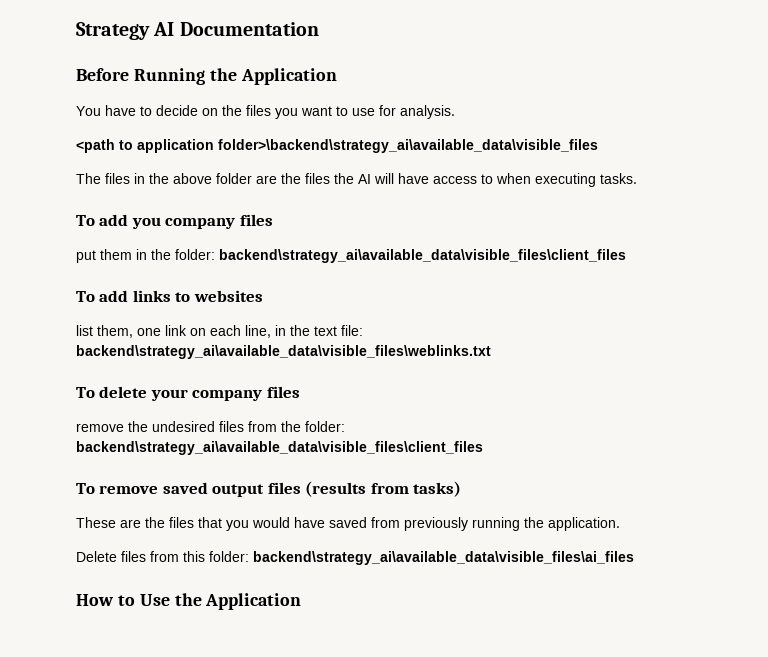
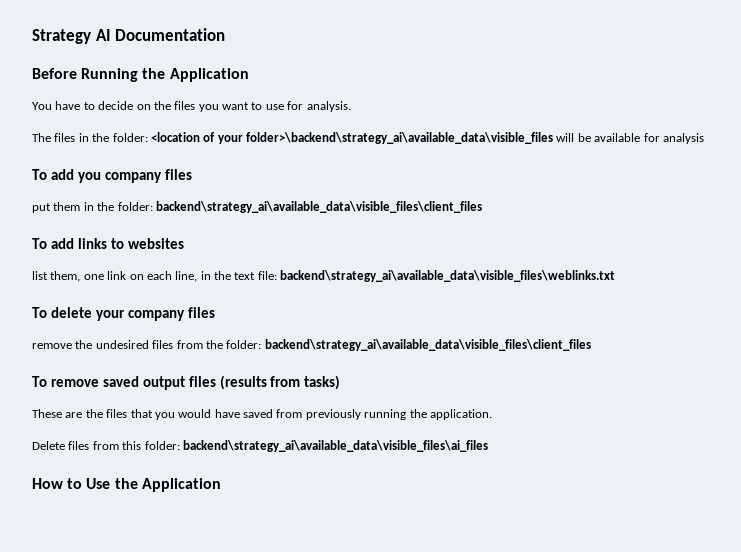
[76,139,598,153] // <path to application folder>\backend\strategy_ai\available_data\visible_files -> (351, 106) none
[173,173,637,187] above folder are the files the AI will have access to when executing tasks. -> [112,132,704,144] folder: <location of your folder>\backend\strategy_ai\available_data\visible_files will be available for analysis

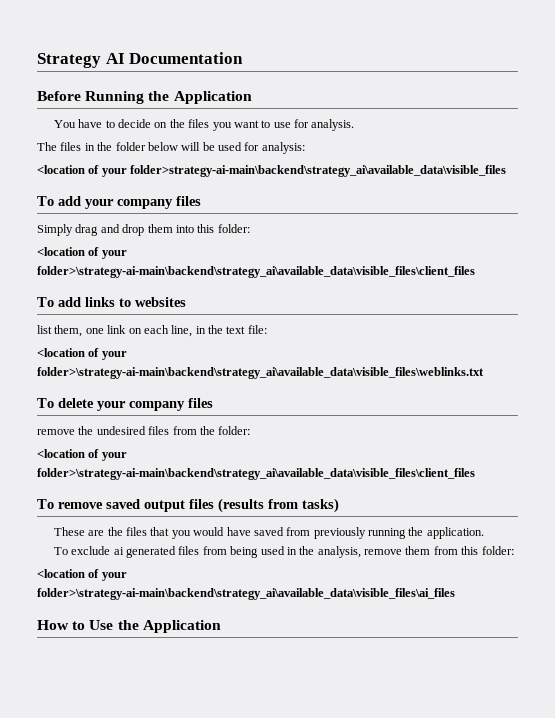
[112,132,704,144] [32,169,192,183] [32,201,482,213] folder: <location of your folder>\backend\strategy_ai\available_data\visible_files will be available for analysis // To add you company files // put them in the folder: backend\strategy_ai\available_data\visible_files\client_files -> [115,142,305,154] [37,165,507,177] [37,196,201,209] [37,224,250,236] [37,247,127,259] [37,266,475,278] folder below will be used for analysis: // <location of your folder>strategy-ai-main\backend\strategy_ai\available_data\visible_files // To add your company files // Simply drag and drop them into this folder: // <location of your folder>\strategy-ai-main\backend\strategy_ai\available_data\visible_files\client_files
[280,270,616,282] backend\strategy_ai\available_data\visible_files\weblinks.txt -> [37,348,127,360] [37,367,484,379] // <location of your folder>\strategy-ai-main\backend\strategy_ai\available_data\visible_files\weblinks.txt
[264,339,591,351] backend\strategy_ai\available_data\visible_files\client_files -> [37,449,127,461] [37,468,475,480] // <location of your folder>\strategy-ai-main\backend\strategy_ai\available_data\visible_files\client_files
[32,440,488,452] Delete files from this folder: backend\strategy_ai\available_data\visible_files\ai_files -> [53,546,514,558] [37,569,127,581] [37,588,455,600] To exclude ai generated files from being used in the analysis, remove them from this folder: // <location of your folder>\strategy-ai-main\backend\strategy_ai\available_data\visible_files\ai_files

